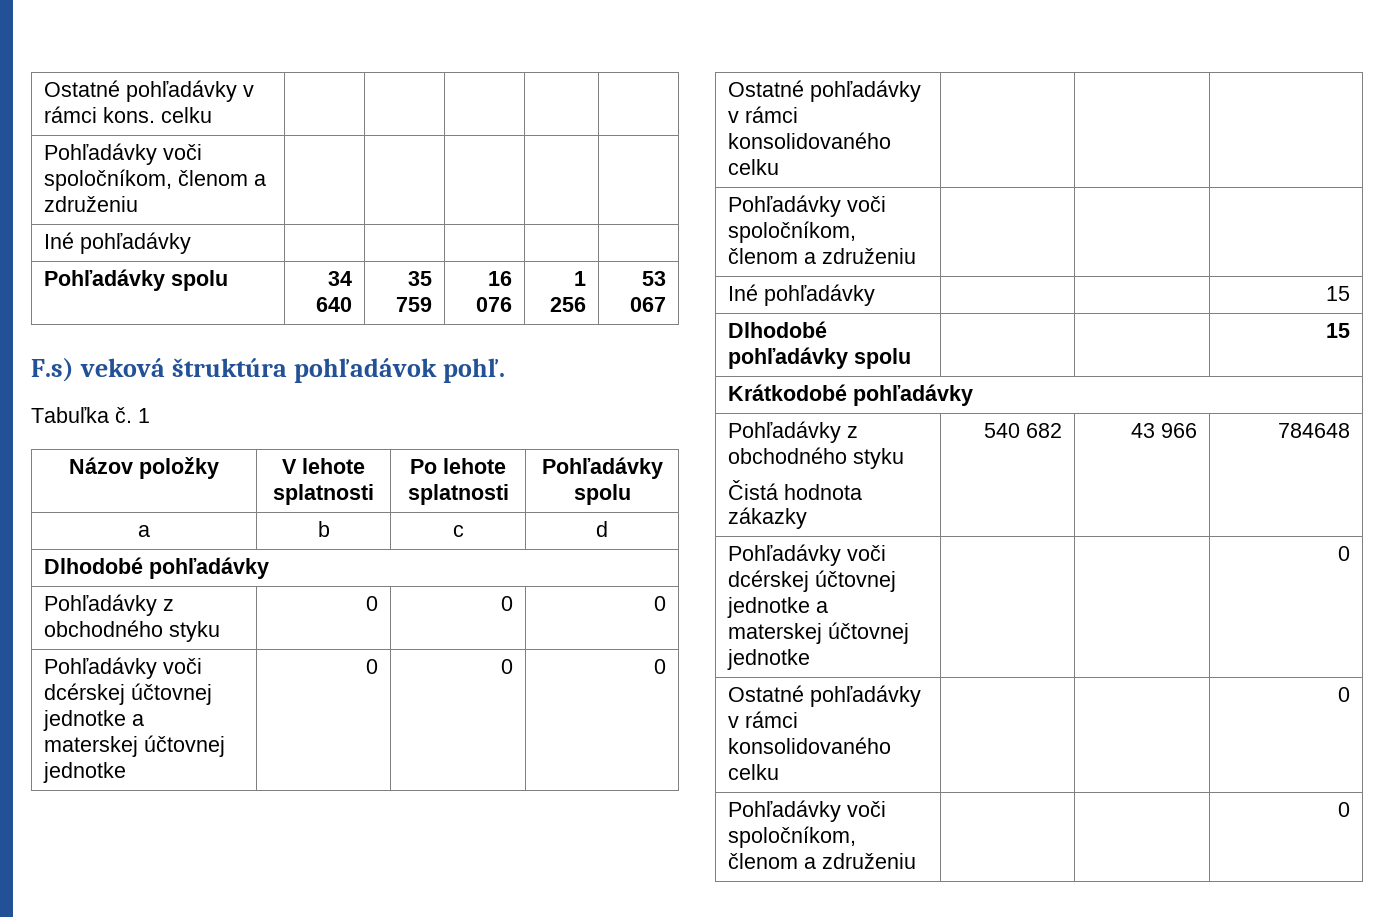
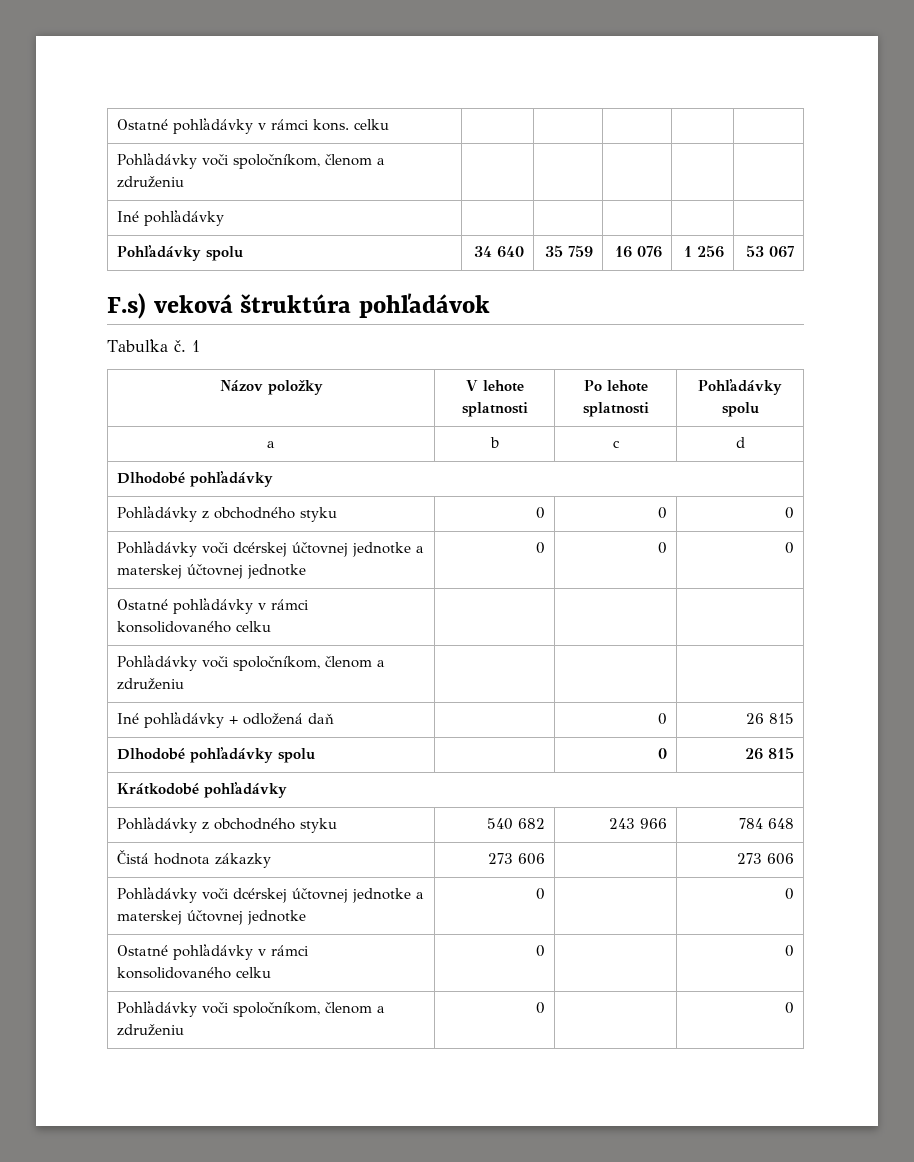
[442,358,505,383] pohľ. -> (490, 305) none
[1325,286,1350,301] | | | 15 -> [229,713,335,725] [657,713,667,725] [745,713,794,724] + odložená daň | | 0 | 26 815
[1325,323,1350,338] | 15 -> [657,748,667,759] [744,747,794,760] 0 | 26 815
[728,480,863,500] [728,507,808,529] [983,423,1062,438] [1130,423,1197,438] [1277,423,1350,438] [728,544,887,566] [728,570,897,592] [727,597,829,618] [728,622,910,644] [727,649,811,670] [1337,546,1350,561] [728,685,922,707] [728,711,799,728] [728,737,892,754] [728,764,780,780] // Čistá hodnota zákazky | 540 682 | 43 966 | 784648 // Pohľadávky voči dcérskej účtovnej jednotke a materskej účtovnej jednotke | | | 0 // Ostatné pohľadávky v rámci konsolidovaného celku | -> [486,818,545,830] [608,818,667,829] [738,818,794,829] [117,850,272,868] [487,853,545,865] [736,853,794,865] [117,887,425,903] [117,910,307,925] [535,888,545,900] [784,888,794,900] [117,944,310,960] [117,967,272,979] [535,945,545,957] | 540 682 | 243 966 | 784 648 // Čistá hodnota zákazky | 273 606 | | 273 606 // Pohľadávky voči dcérskej účtovnej jednotke a materskej účtovnej jednotke | 0 | | 0 // Ostatné pohľadávky v rámci konsolidovaného celku | 0
(917, 861) none -> [535,1002,545,1014] 0

